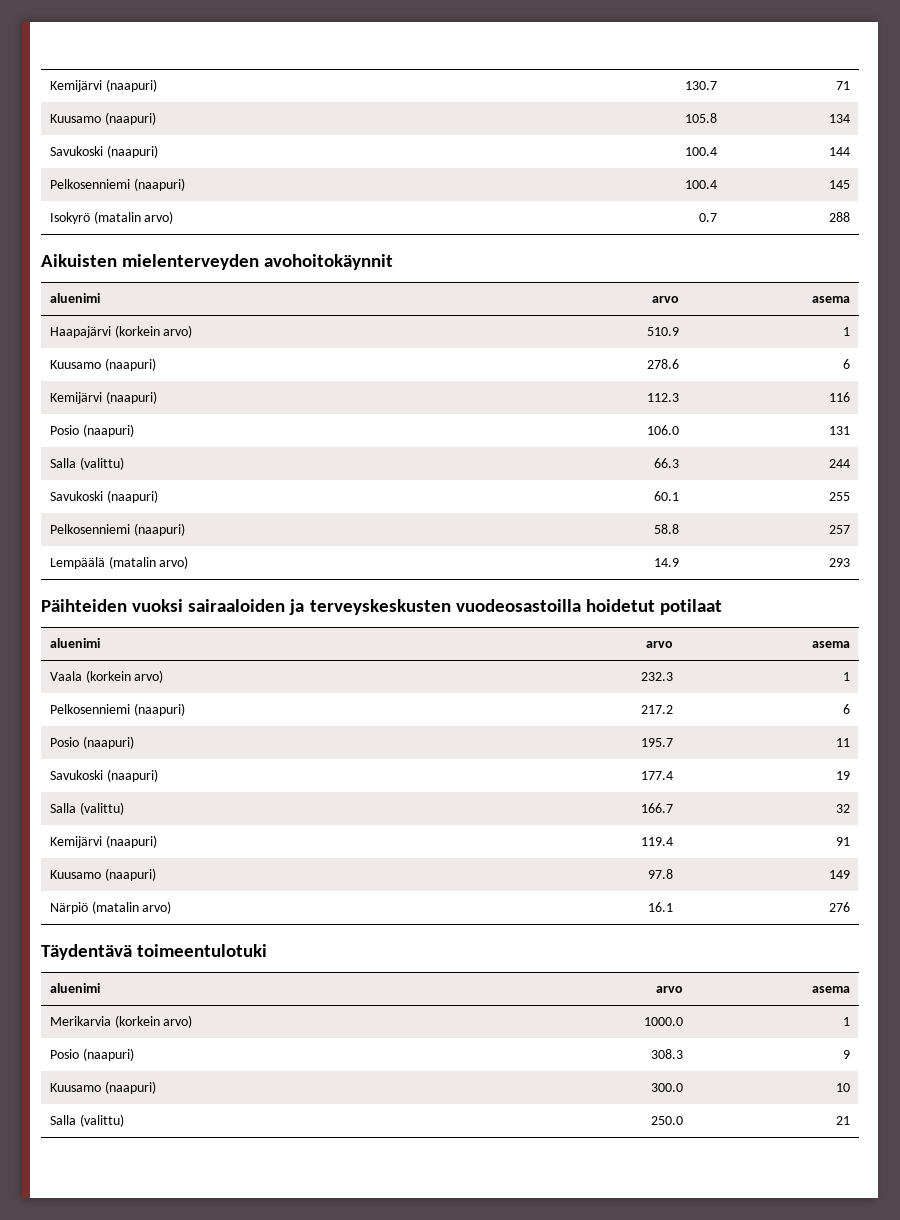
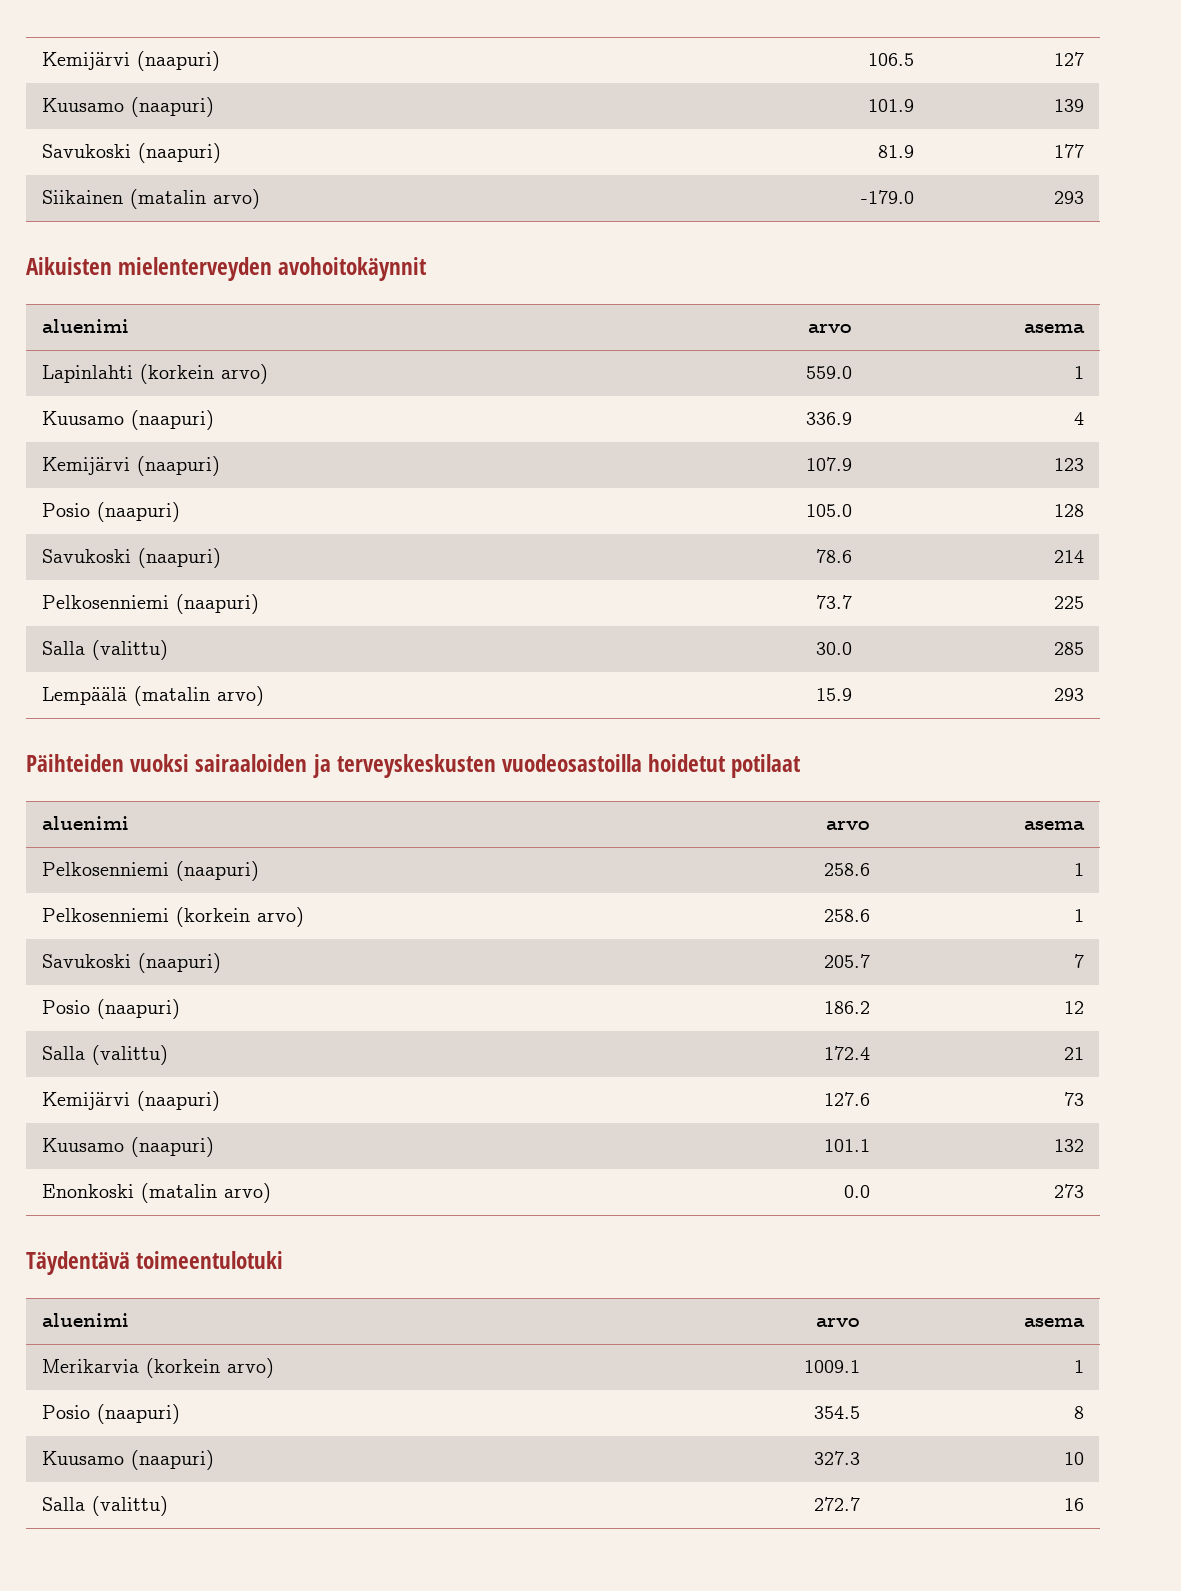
[49,79,157,92] [685,81,718,90] [836,81,851,90] [49,112,156,125] [685,113,718,123] [829,114,851,123] [49,145,158,158] [685,147,718,156] [829,147,851,156] [49,178,185,191] [685,180,718,189] [829,180,851,189] [49,211,174,224] [699,213,718,222] [829,212,851,222] Kemijärvi (naapuri) | 130.7 | 71 // Kuusamo (naapuri) | 105.8 | 134 // Savukoski (naapuri) | 100.4 | 144 // Pelkosenniemi (naapuri) | 100.4 | 145 // Isokyrö (matalin arvo) | 0.7 | 288 -> [41,51,220,71] [868,53,915,66] [1054,52,1085,66] [41,97,214,117] [868,99,915,112] [1054,99,1085,112] [41,143,221,163] [878,145,915,158] [1054,144,1085,158] [41,189,260,209] [861,190,915,204] [1054,191,1085,204] Kemijärvi (naapuri) | 106.5 | 127 // Kuusamo (naapuri) | 101.9 | 139 // Savukoski (naapuri) | 81.9 | 177 // Siikainen (matalin arvo) | -179.0 | 293
[49,325,193,338] [647,327,680,336] Haapajärvi (korkein arvo) | 510.9 -> [41,364,268,384] [806,366,853,379] Lapinlahti (korkein arvo) | 559.0
[647,359,680,369] [843,359,851,369] [49,391,157,404] [647,393,680,402] [829,392,851,402] [49,424,134,437] [647,425,680,435] [829,426,851,435] [49,457,124,470] [654,458,680,468] [829,459,851,468] [49,490,158,503] [654,491,680,501] [829,492,851,501] [49,523,185,536] [654,524,680,534] [829,525,851,534] 278.6 | 6 // Kemijärvi (naapuri) | 112.3 | 116 // Posio (naapuri) | 106.0 | 131 // Salla (valittu) | 66.3 | 244 // Savukoski (naapuri) | 60.1 | 255 // Pelkosenniemi (naapuri) | 58.8 | 257 -> [806,412,853,425] [1074,412,1085,425] [41,456,220,476] [806,457,853,471] [1054,458,1085,471] [41,502,180,522] [806,504,853,517] [1054,504,1085,517] [41,548,221,568] [816,549,853,563] [1054,550,1085,563] [41,594,259,614] [816,595,853,609] [1054,596,1085,609] [41,640,168,660] [816,642,853,655] [1054,642,1085,655] 336.9 | 4 // Kemijärvi (naapuri) | 107.9 | 123 // Posio (naapuri) | 105.0 | 128 // Savukoski (naapuri) | 78.6 | 214 // Pelkosenniemi (naapuri) | 73.7 | 225 // Salla (valittu) | 30.0 | 285
[654,558,680,567] 14.9 -> [816,688,853,701] 15.9
[49,670,164,683] [641,672,674,681] [843,672,851,681] [49,703,185,716] [641,705,674,714] [843,704,851,714] [49,736,134,749] [641,738,674,747] [836,738,851,747] [49,769,158,782] [641,771,674,780] [836,771,851,780] [49,802,124,815] [641,803,674,813] [836,804,851,813] [49,835,157,848] [641,837,674,846] [836,837,851,846] [49,868,156,881] [648,869,674,879] [829,870,851,879] [49,901,172,914] [648,902,674,912] [829,902,851,912] Vaala (korkein arvo) | 232.3 | 1 // Pelkosenniemi (naapuri) | 217.2 | 6 // Posio (naapuri) | 195.7 | 11 // Savukoski (naapuri) | 177.4 | 19 // Salla (valittu) | 166.7 | 32 // Kemijärvi (naapuri) | 119.4 | 91 // Kuusamo (naapuri) | 97.8 | 149 // Närpiö (matalin arvo) | 16.1 | 276 -> [41,861,259,881] [824,863,871,876] [1074,863,1085,876] [41,907,304,927] [824,909,871,922] [1074,909,1085,922] [41,953,221,973] [824,954,871,968] [1074,954,1085,968] [41,999,180,1019] [824,1001,871,1014] [1064,1001,1085,1014] [41,1045,168,1065] [824,1046,871,1060] [1064,1047,1085,1060] [41,1091,220,1111] [824,1092,871,1106] [1064,1092,1085,1106] [41,1137,214,1157] [824,1139,871,1152] [1054,1139,1085,1152] [41,1183,271,1203] [844,1185,871,1198] [1054,1184,1085,1198] Pelkosenniemi (naapuri) | 258.6 | 1 // Pelkosenniemi (korkein arvo) | 258.6 | 1 // Savukoski (naapuri) | 205.7 | 7 // Posio (naapuri) | 186.2 | 12 // Salla (valittu) | 172.4 | 21 // Kemijärvi (naapuri) | 127.6 | 73 // Kuusamo (naapuri) | 101.1 | 132 // Enonkoski (matalin arvo) | 0.0 | 273
[644,1017,684,1026] 1000.0 -> [804,1360,861,1373] 1009.1
[651,1049,684,1059] [843,1050,851,1059] [49,1081,156,1094] [651,1083,684,1092] 308.3 | 9 // Kuusamo (naapuri) | 300.0 -> [814,1406,861,1419] [1074,1406,1085,1419] [41,1450,214,1470] [814,1451,861,1465] 354.5 | 8 // Kuusamo (naapuri) | 327.3
[651,1116,684,1125] [836,1116,851,1125] 250.0 | 21 -> [814,1497,861,1511] [1064,1498,1085,1511] 272.7 | 16

